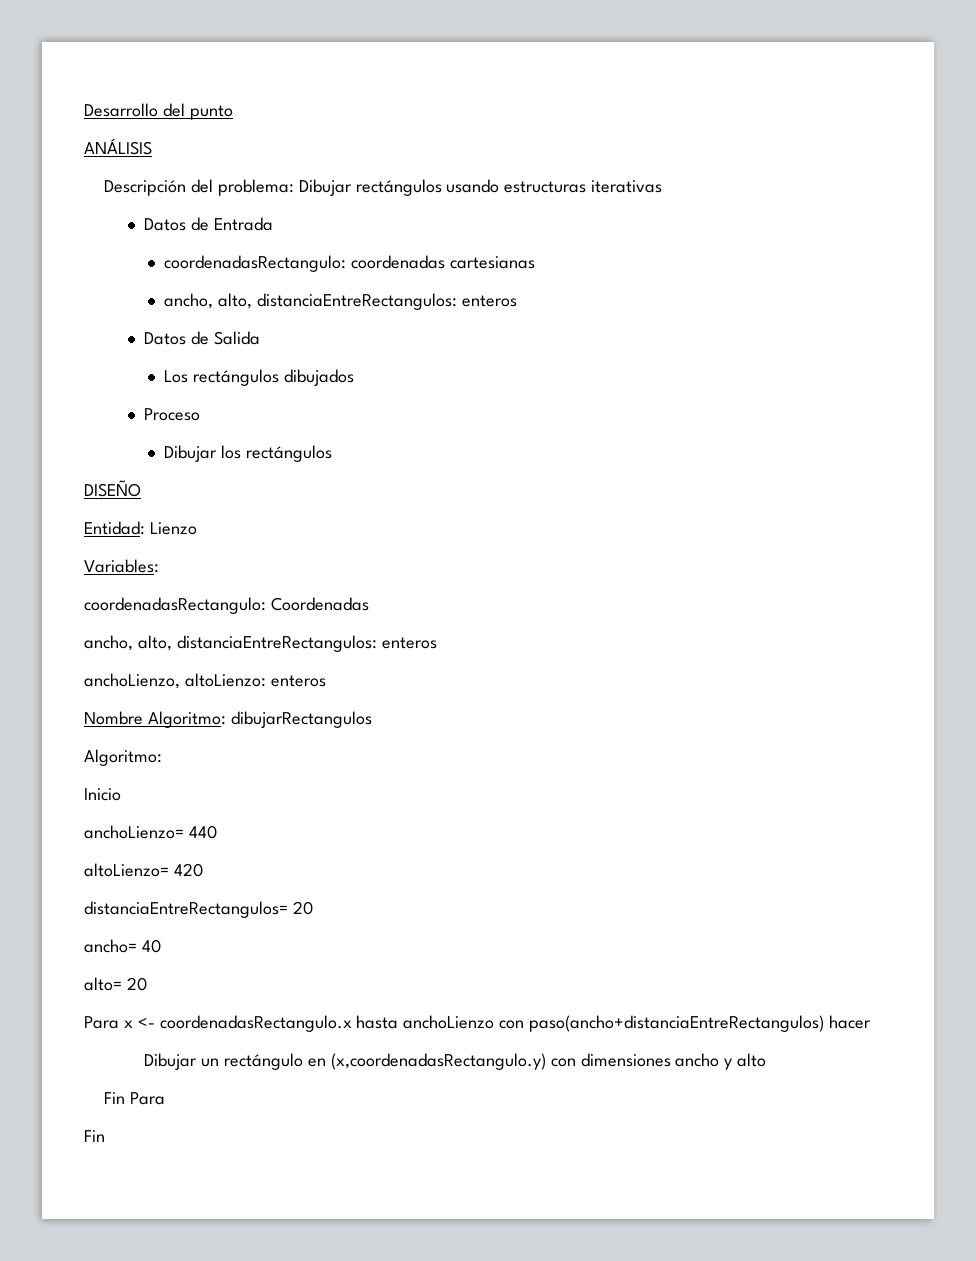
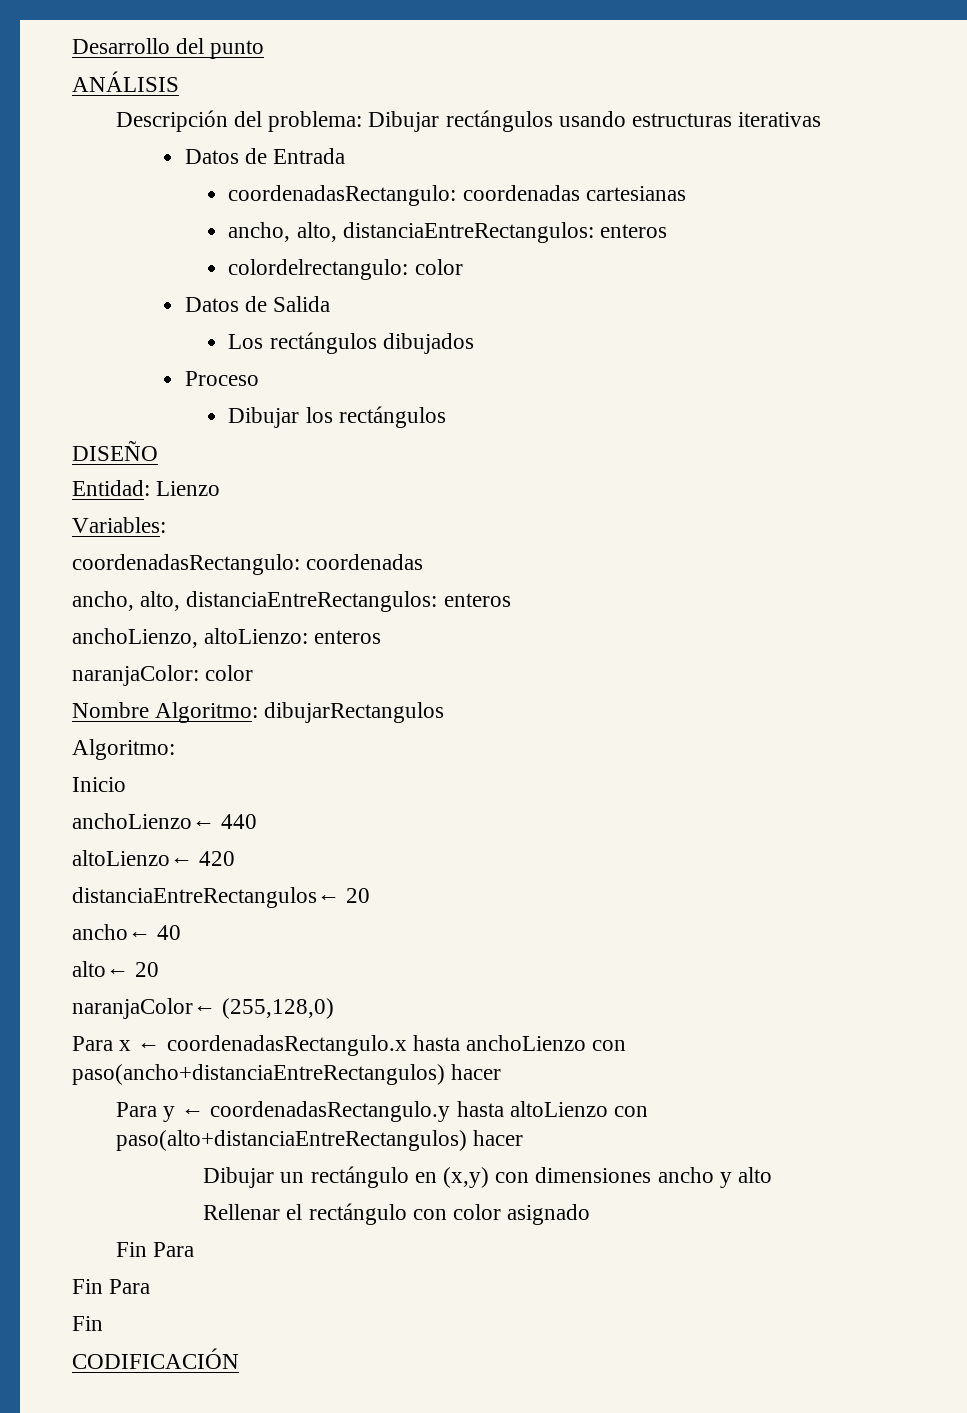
(517, 301) none -> [228,259,463,280] // colordelrectangulo: color
[270,597,369,611] Coordenadas -> [306,554,424,570] coordenadas
(326, 681) none -> [72,665,254,686] // naranjaColor: color
[84,825,184,839] anchoLienzo= -> [72,813,215,829] anchoLienzo←
[84,863,169,877] altoLienzo= -> [72,850,193,866] altoLienzo←
[84,901,313,918] [84,939,137,953] distanciaEntreRectangulos= 20 // ancho= -> [72,887,371,908] [72,924,151,940] distanciaEntreRectangulos← 20 // ancho←
[84,977,147,991] alto= 20 -> [72,961,160,977] [72,998,335,1019] alto← 20 // naranjaColor← (255,128,0)
[137,1017,155,1028] <- -> [137,1042,161,1051] ←
(871, 1022) none -> [115,1101,648,1122] [115,1130,523,1151] // Para y ← coordenadasRectangulo.y hasta altoLienzo con paso(alto+distanciaEntreRectangulos) hacer
[330,1053,546,1070] (x,coordenadasRectangulo.y) -> [443,1167,490,1188] (x,y)
[104,1092,166,1105] [84,1130,105,1142] // Fin Para // Fin -> [203,1203,591,1225] [115,1242,194,1257] [72,1279,151,1294] [72,1316,103,1331] [72,1348,239,1369] // Rellenar el rectángulo con color asignado // Fin Para // Fin Para // Fin // CODIFICACIÓN

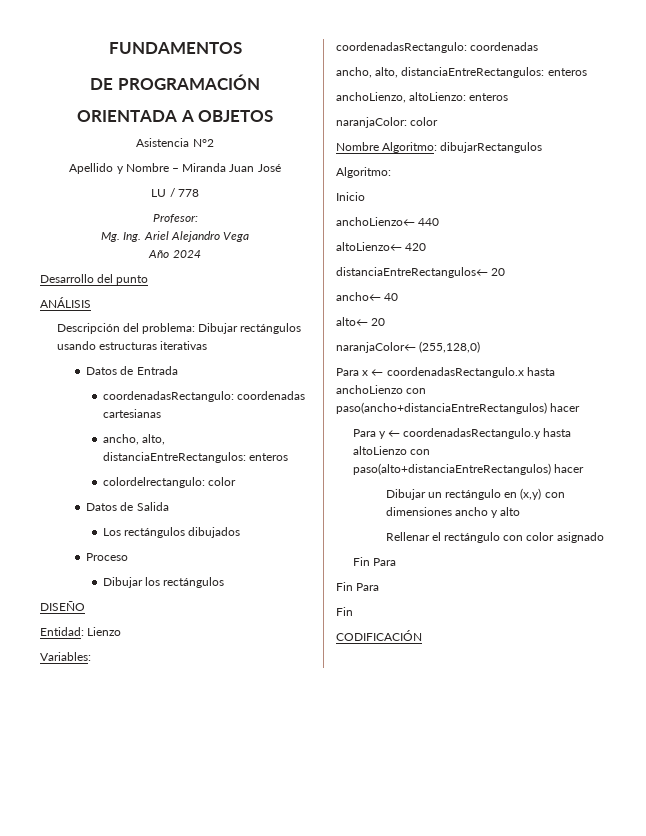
(72, 46) none -> [108,42,242,54] [90,74,260,90] [77,110,273,122] [136,138,214,147] [69,163,281,174] [151,188,199,197] [152,214,198,223] [101,231,249,242] [148,250,201,258] FUNDAMENTOS // DE PROGRAMACIÓN // ORIENTADA A OBJETOS // Asistencia N°2 // Apellido y Nombre – Miranda Juan José // LU / 778 // Profesor: // Mg. Ing. Ariel Alejandro Vega // Año 2024 //

